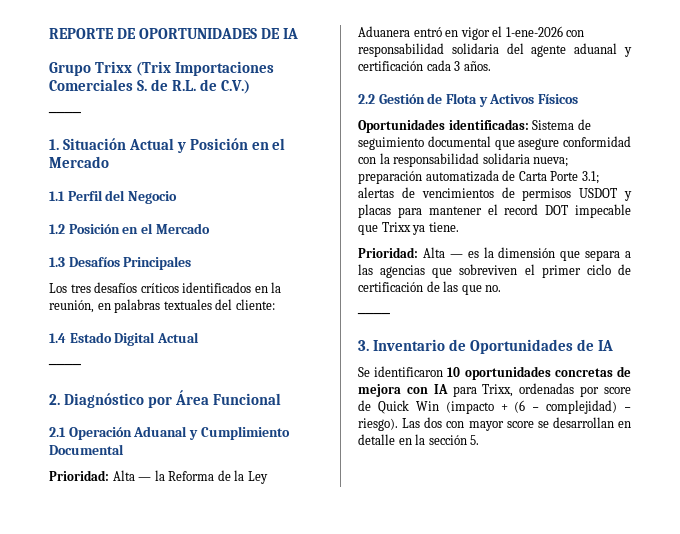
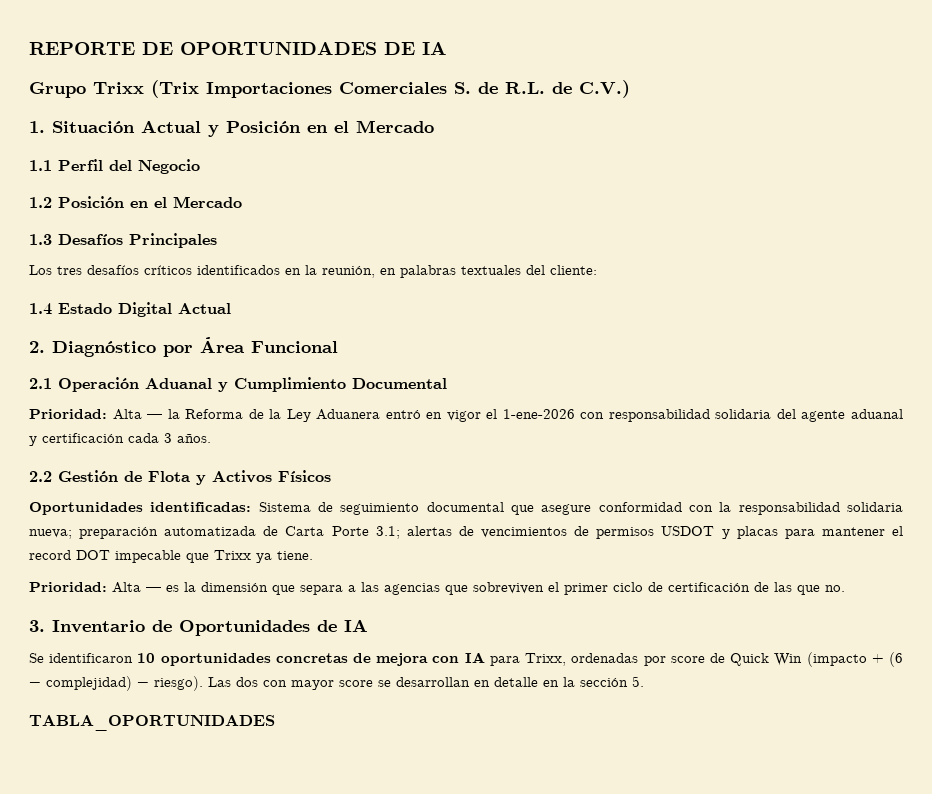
[48,111,81,117] // ──── -> (630, 89) none
[48,363,81,369] // ──── -> (231, 308) none
[357,312,390,318] // ──── -> (845, 588) none
(480, 440) none -> [29,715,275,731] // TABLA_OPORTUNIDADES

